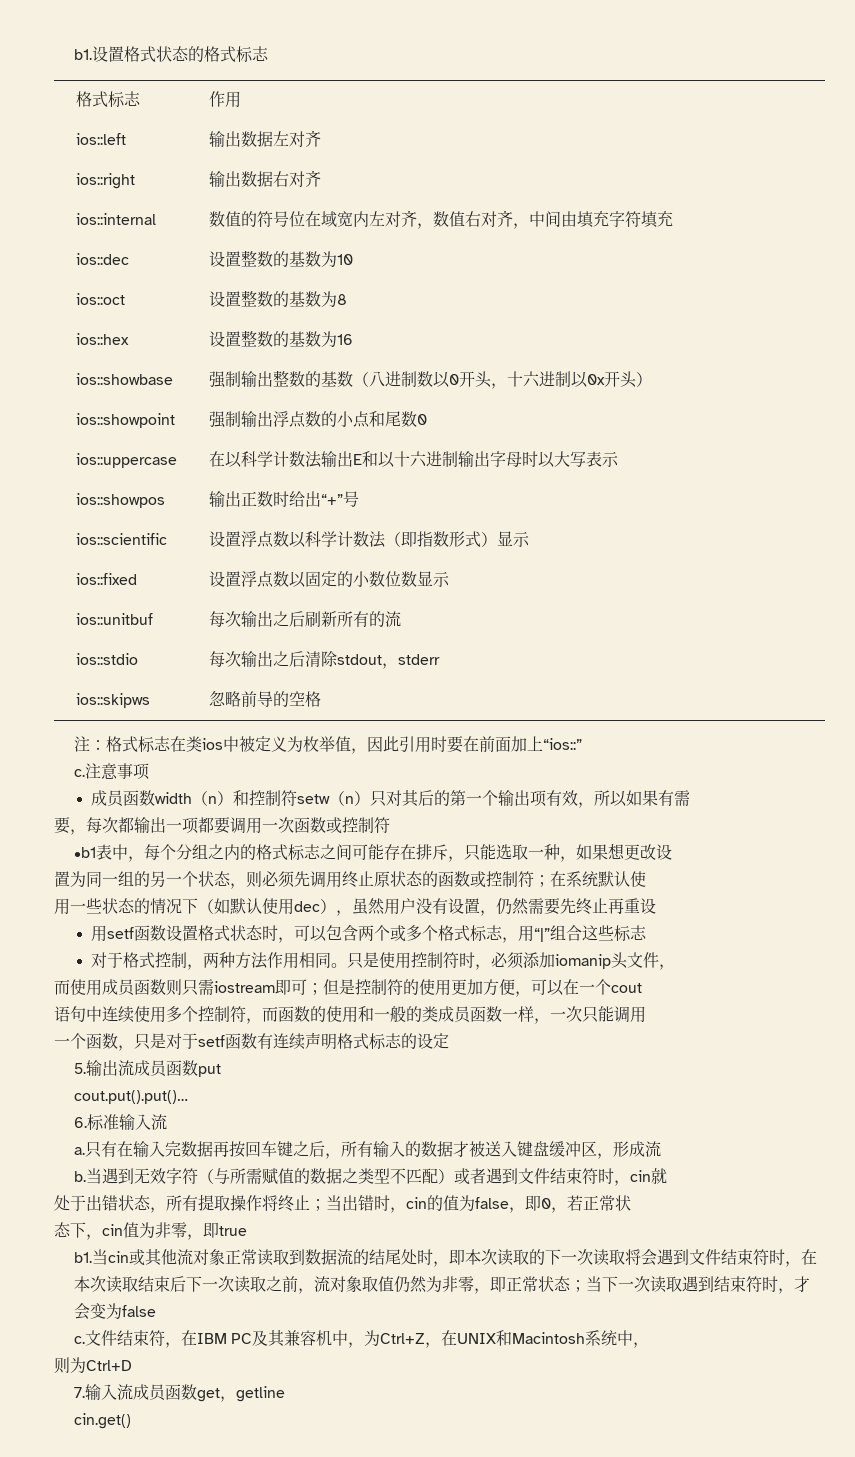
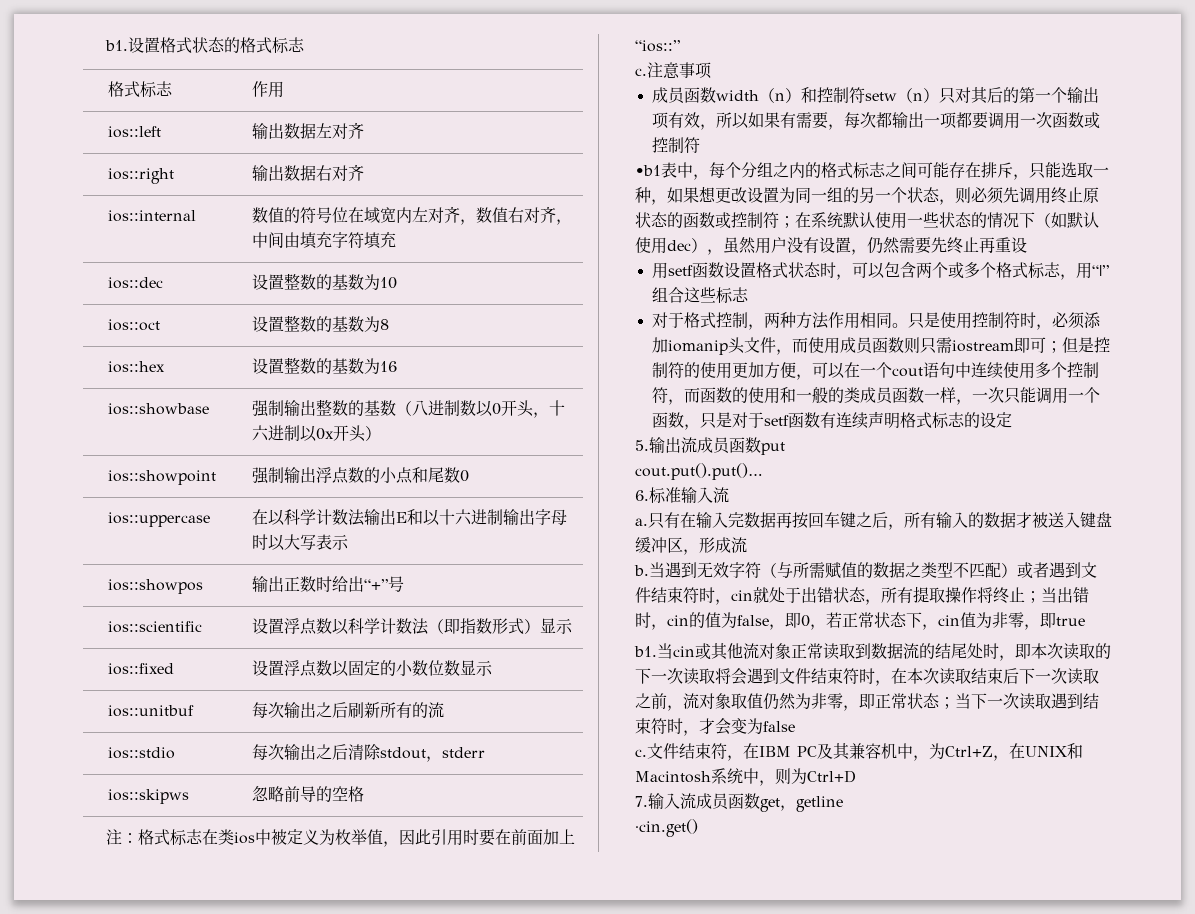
(691, 798) // -> (813, 120) none
(672, 852) // -> (763, 195) none
(646, 879) // -> (891, 220) none
(676, 967) // -> (793, 352) none
(642, 988) // -> (924, 372) none
(646, 1014) // -> (1069, 395) none
(667, 1176) // -> (769, 595) none
(631, 1203) // -> (890, 620) none
(650, 1345) // -> (775, 783) none
[73,1413,131,1429] cin.get() -> [634,819,698,837] ·cin.get()

